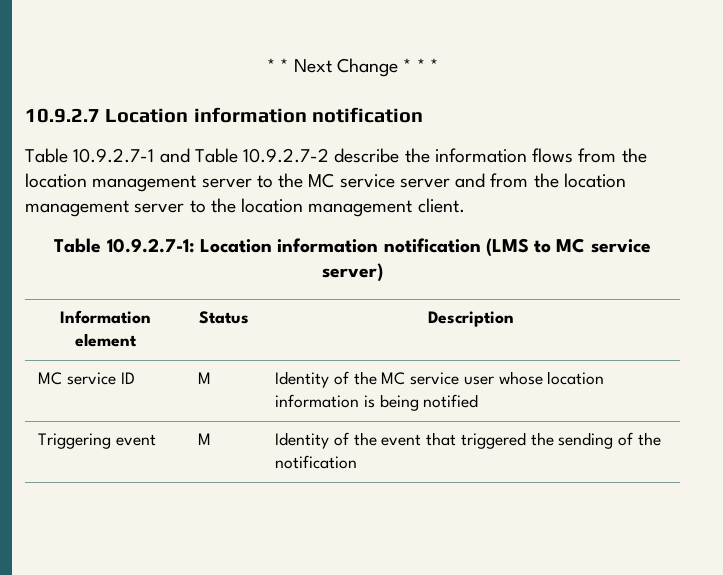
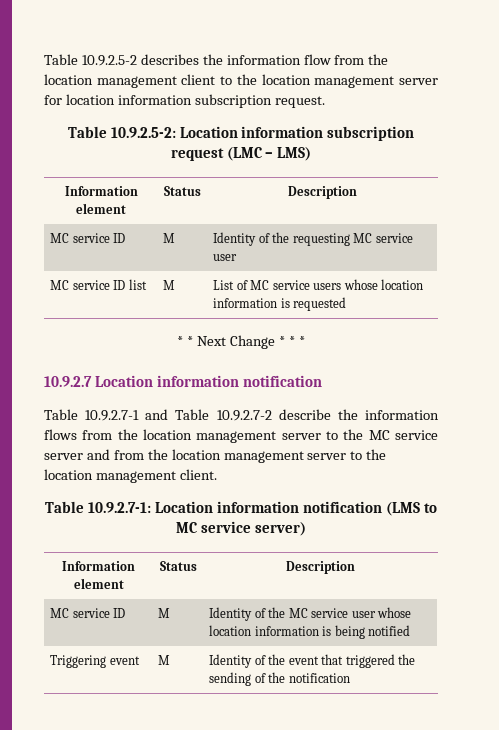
(267, 65) none -> [44,54,389,66] [44,74,439,88] [44,94,325,108] [67,126,415,141] [170,147,312,161] [64,186,138,196] [76,203,126,214] [164,186,201,196] [288,186,357,199] [50,233,126,243] [163,233,176,243] [213,232,413,246] [213,254,238,261] [50,279,147,290] [163,280,176,290] [213,279,424,290] [213,297,347,311] Table 10.9.2.5-2 describes the information flow from the location management client to the location management server for location information subscription request. // Table 10.9.2.5-2: Location information subscription request (LMC – LMS) // Information element | Status | Description // MC service ID | M | Identity of the requesting MC service user // MC service ID list | M | List of MC service users whose location information is requested //

